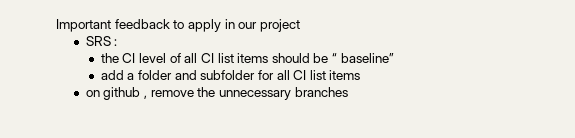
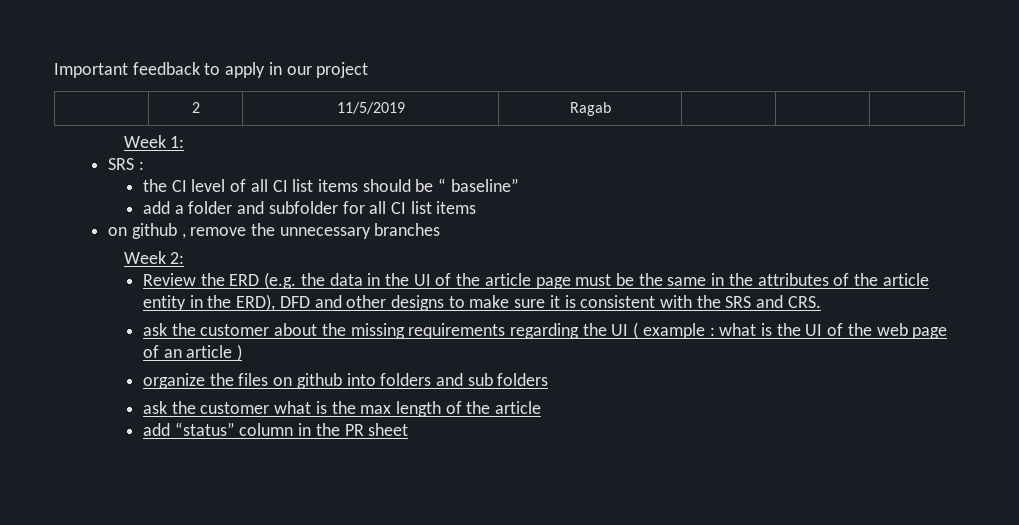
(300, 25) none -> [191,102,200,113] [336,102,405,114] [569,102,611,116] [123,135,185,148] // | 2 | 11/5/2019 | Ragab | | | // Week 1:
(348, 92) none -> [123,251,185,264] [142,272,929,289] [142,294,821,311] [142,322,948,339] [142,344,243,361] [142,373,549,389] [142,401,542,417] [142,422,409,436] // Week 2: // Review the ERD (e.g. the data in the UI of the article page must be the same in the attributes of the article entity in the ERD), DFD and other designs to make sure it is consistent with the SRS and CRS. // ask the customer about the missing requirements regarding the UI ( example : what is the UI of the web page of an article ) // organize the files on github into folders and sub folders // ask the customer what is the max length of the article // add “status” column in the PR sheet

